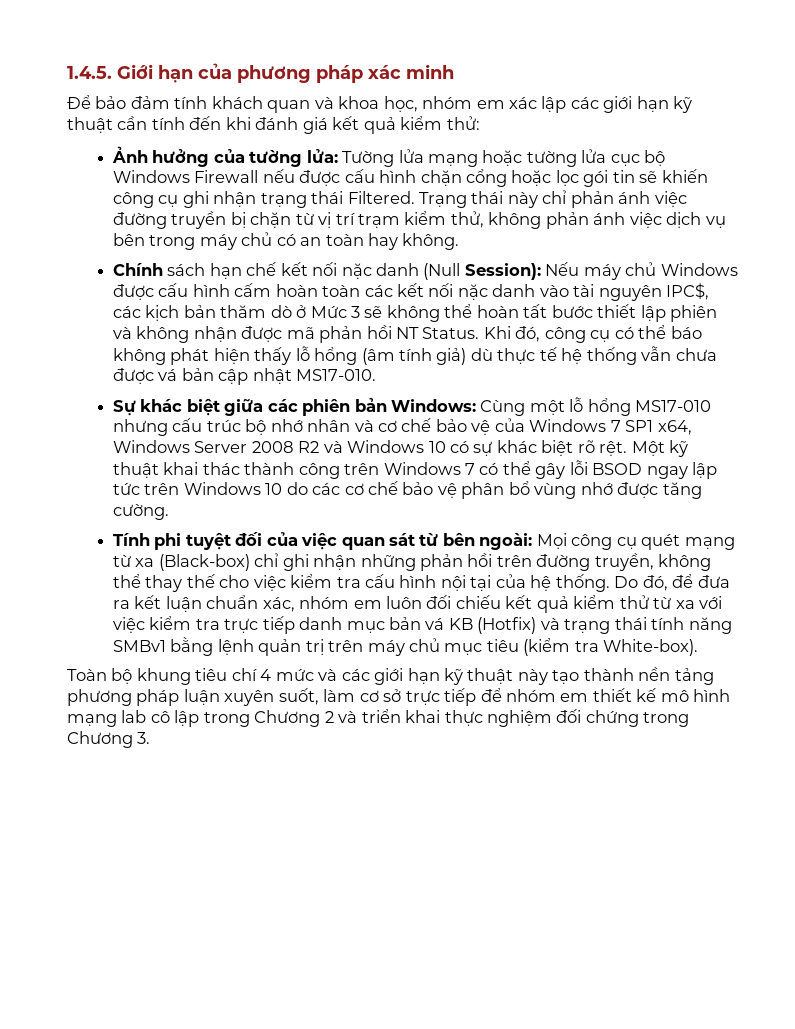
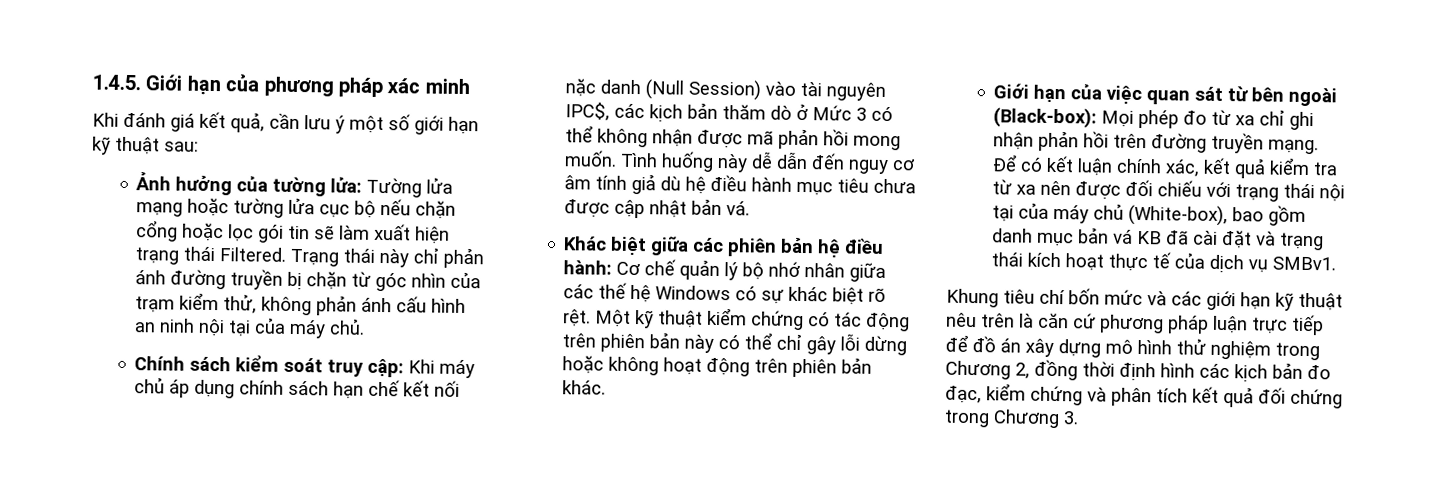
[67,95,693,113] [67,116,480,134] Để bảo đảm tính khách quan và khoa học, nhóm em xác lập các giới hạn kỹ thuật cần tính đến khi đánh giá kết quả kiểm thử: -> [92,111,479,135] [92,136,199,155] Khi đánh giá kết quả, cần lưu ý một số giới hạn kỹ thuật sau:
[112,169,417,186] Windows Firewall nếu được cấu hình -> [380,198,412,216] nếu
[661,169,708,183] [112,191,257,208] khiến công cụ ghi nhận -> [339,223,451,244] làm xuất hiện
[654,191,687,207] việc -> (167, 277) none
[318,212,355,228] vị trí -> [375,271,482,292] góc nhìn của
[629,212,726,228] [112,232,460,250] [112,263,163,276] việc dịch vụ bên trong máy chủ có an toàn hay không. // Chính -> [396,296,467,314] [134,317,366,339] [134,354,476,379] [134,377,285,399] cấu hình an ninh nội tại của máy chủ. // Chính sách kiểm soát truy cập: Khi máy chủ áp dụng chính
[464,262,738,280] [112,283,536,300] Session): Nếu máy chủ Windows được cấu hình cấm hoàn toàn các kết nối nặc danh -> [688,79,762,101] Session)
[364,304,718,322] [112,326,132,339] sẽ không thể hoàn tất bước thiết lập phiên và -> [871,106,894,122] [565,125,594,143] có thể
[395,325,702,343] [112,346,717,365] [112,368,377,385] [112,399,183,416] NT Status. Khi đó, công cụ có thể báo không phát hiện thấy lỗ hổng (âm tính giả) dù thực tế hệ thống vẫn chưa được vá bản cập nhật MS17-010. // Sự khác -> [853,135,902,151] [564,150,916,175] [564,173,917,196] [564,198,751,219] [563,236,608,251] mong muốn. Tình huống này dễ dẫn đến nguy cơ âm tính giả dù hệ điều hành mục tiêu chưa được cập nhật bản vá. // Khác
[390,397,712,416] [112,418,692,436] [112,440,446,453] Windows: Cùng một lỗ hổng MS17-010 nhưng cấu trúc bộ nhớ nhân và cơ chế bảo vệ của Windows 7 SP1 x64, Windows Server 2008 R2 và Windows 10 -> [817,238,885,258] [563,259,887,283] [563,282,732,303] hệ điều hành: Cơ chế quản lý bộ nhớ nhân giữa các thế hệ Windows
[163,461,531,479] khai thác thành công trên Windows 7 có thể -> [707,307,911,332] [562,332,803,353] kiểm chứng có tác động trên phiên bản này có thể chỉ
[592,462,718,479] [112,481,702,499] [112,503,169,520] [112,532,263,550] BSOD ngay lập tức trên Windows 10 do các cơ chế bảo vệ phân bổ vùng nhớ được tăng cường. // Tính phi tuyệt đối -> [864,335,908,356] [562,355,873,378] [562,380,607,395] [993,83,1067,104] dừng hoặc không hoạt động trên phiên bản khác. // Giới hạn
[479,533,735,550] [112,554,250,571] ngoài: Mọi công cụ quét mạng từ xa (Black-box) -> [1288,87,1338,107] [993,107,1256,129] ngoài (Black-box): Mọi phép đo từ xa
[360,554,416,571] những -> (1035, 141) none
[594,553,712,571] [112,574,730,592] [112,595,723,613] [112,616,295,634] truyền, không thể thay thế cho việc kiểm tra cấu hình nội tại của hệ thống. Do đó, để đưa ra kết luận chuẩn xác, nhóm em luôn đối chiếu kết quả kiểm thử từ xa với việc kiểm tra trực tiếp -> [1211,132,1320,155] [992,154,1339,179] [992,179,1346,202] [992,202,1307,227] truyền mạng. Để có kết luận chính xác, kết quả kiểm tra từ xa nên được đối chiếu với trạng thái nội tại của máy chủ (White-box), bao gồm
[477,617,732,634] [112,637,699,656] [67,668,191,685] (Hotfix) và trạng thái tính năng SMBv1 bằng lệnh quản trị trên máy chủ mục tiêu (kiểm tra White-box). // Toàn bộ khung -> [1166,229,1325,251] [991,252,1337,274] [946,288,999,308] đã cài đặt và trạng thái kích hoạt thực tế của dịch vụ SMBv1. // Khung
[260,669,272,681] 4 -> [1068,288,1100,305] bốn
[517,667,714,685] [67,688,731,706] [67,709,553,727] này tạo thành nền tảng phương pháp luận xuyên suốt, làm cơ sở trực tiếp để nhóm em thiết kế mô hình mạng lab cô lập trong Chương 2 và triển khai thực nghiệm -> [946,312,1324,336] [945,334,1320,361] [945,359,1331,383] [945,383,1254,408] nêu trên là căn cứ phương pháp luận trực tiếp để đồ án xây dựng mô hình thử nghiệm trong Chương 2, đồng thời định hình các kịch bản đo đạc, kiểm chứng và phân tích kết quả

